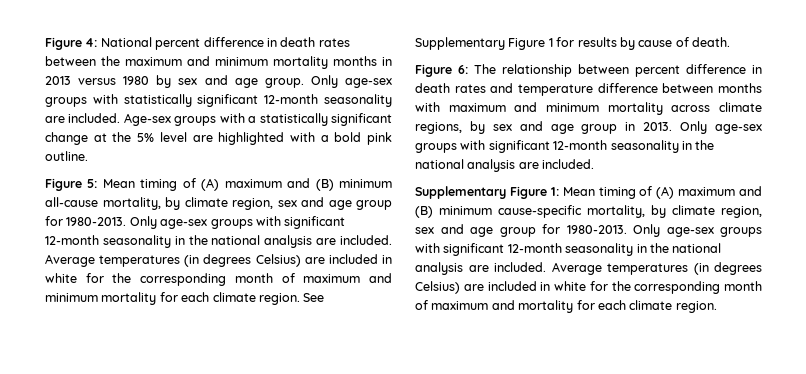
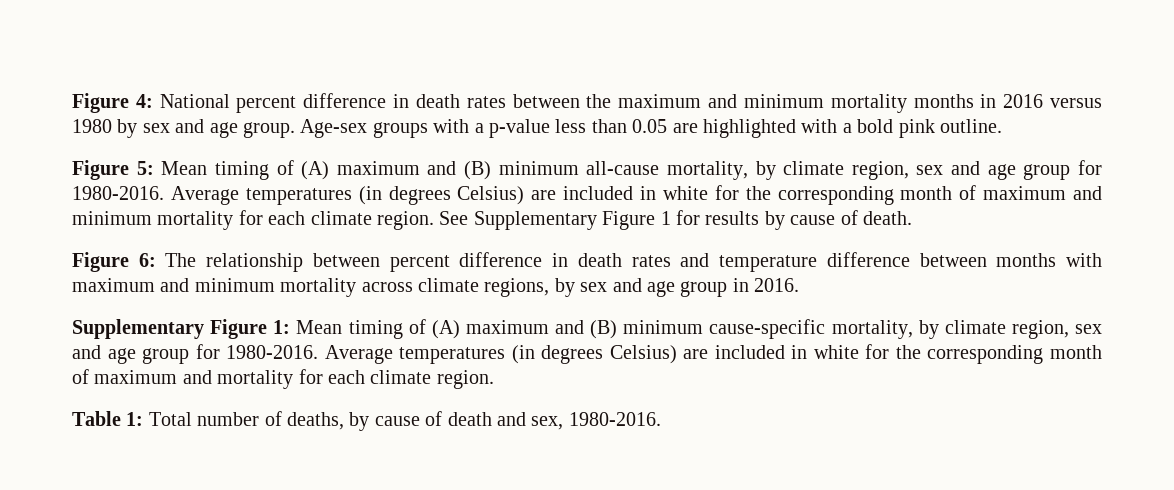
[45,76,71,85] 2013 -> [1003,94,1044,108] 2016
[310,75,392,88] [45,94,393,107] [45,113,392,126] [45,132,187,145] Only age-sex groups with statistically significant 12-month seasonality are included. Age-sex groups with a statistically significant change at the 5% level -> [300,119,668,138] Age-sex groups with a p-value less than 0.05
[66,216,346,229] [45,235,392,248] 1980-2013. Only age-sex groups with significant 12-month seasonality in the national analysis are included. -> [72,186,164,200] 1980-2016.
[643,121,762,134] [415,140,715,153] [415,159,595,172] 2013. Only age-sex groups with significant 12-month seasonality in the national analysis are included. -> [754,278,800,292] 2016.
[566,224,762,237] [415,243,722,256] [415,262,546,275] 1980-2013. Only age-sex groups with significant 12-month seasonality in the national analysis are included. -> [226,345,319,359] 1980-2016.
(717, 307) none -> [72,411,661,431] // Table 1: Total number of deaths, by cause of death and sex, 1980-2016.

